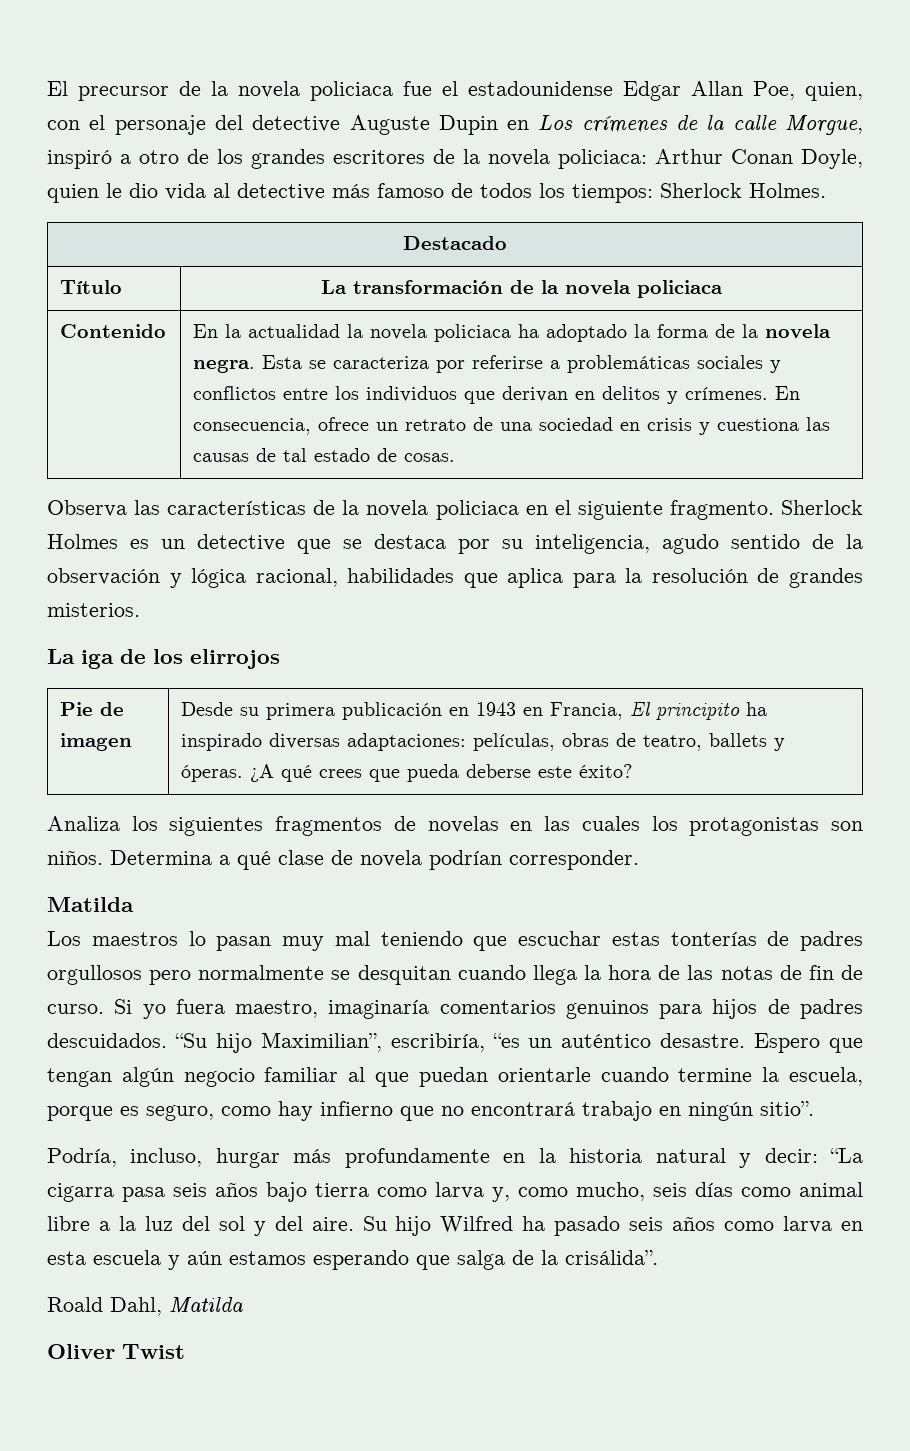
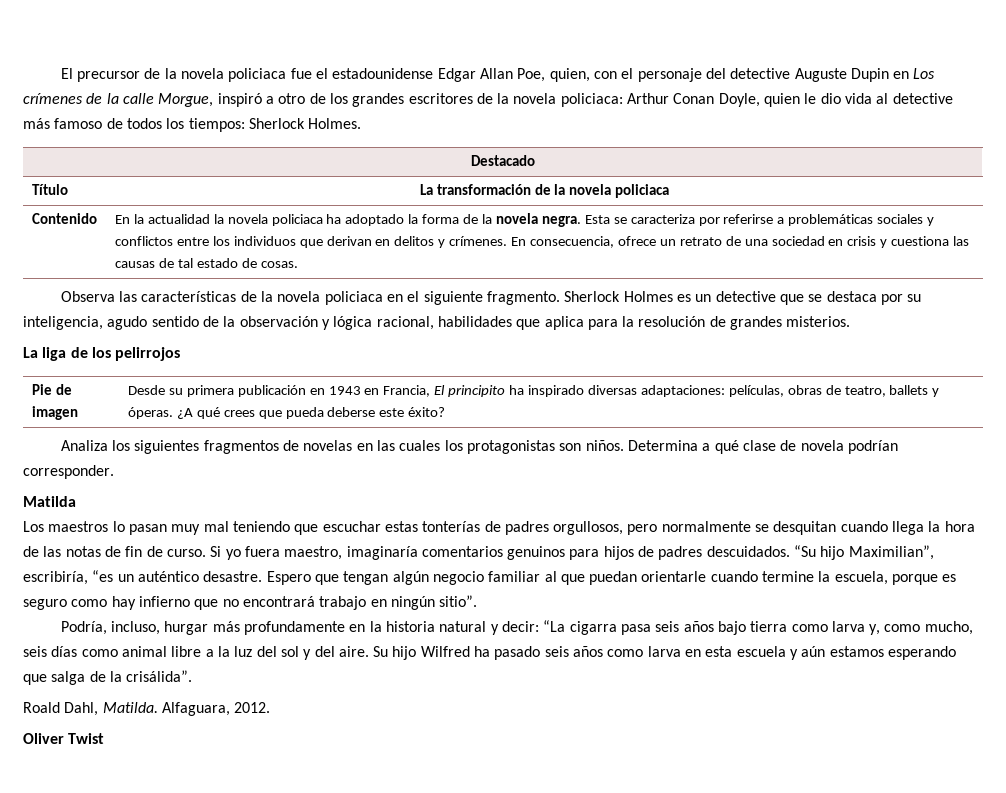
[81,649,280,669] iga de los elirrojos -> [42,347,181,361] liga de los pelirrojos
[47,965,142,985] orgullosos -> [553,521,624,535] orgullosos,
[146,1105,214,1121] seguro, -> [23,599,67,610] seguro
[169,1297,243,1313] Matilda -> [102,702,271,716] Matilda. Alfaguara, 2012.

